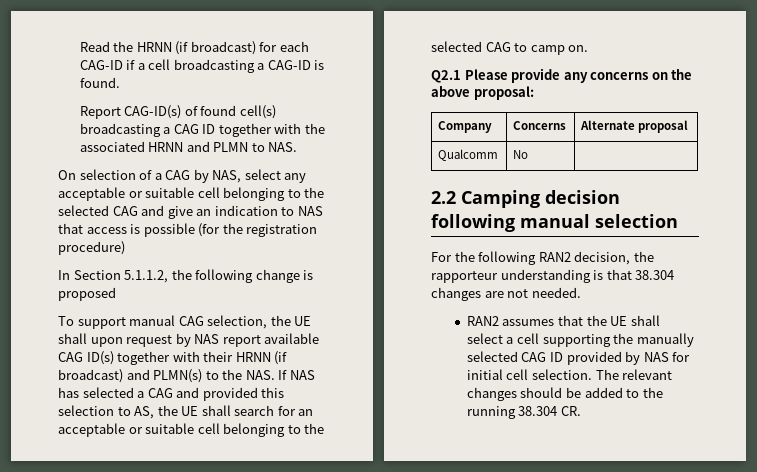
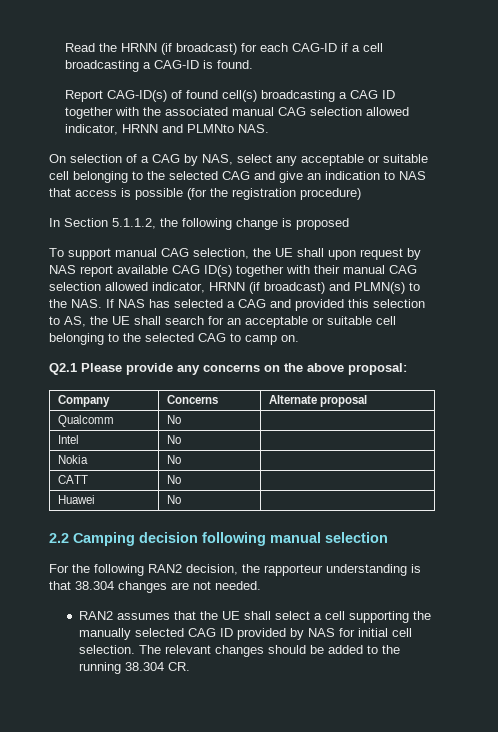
[148,141,265,152] HRNN and PLMN to -> [231,107,409,116] [64,124,234,135] manual CAG selection allowed indicator, HRNN and PLMNto
(234, 356) none -> [343,265,417,274] [49,282,205,293] manual CAG selection allowed indicator,
(529, 154) none -> [57,435,79,444] [166,435,181,444] [57,455,88,464] [166,455,181,464] [57,475,88,484] [166,475,181,484] [57,495,95,504] [166,495,181,504] // Intel | No | // Nokia | No | // CATT | No | // Huawei | No |

